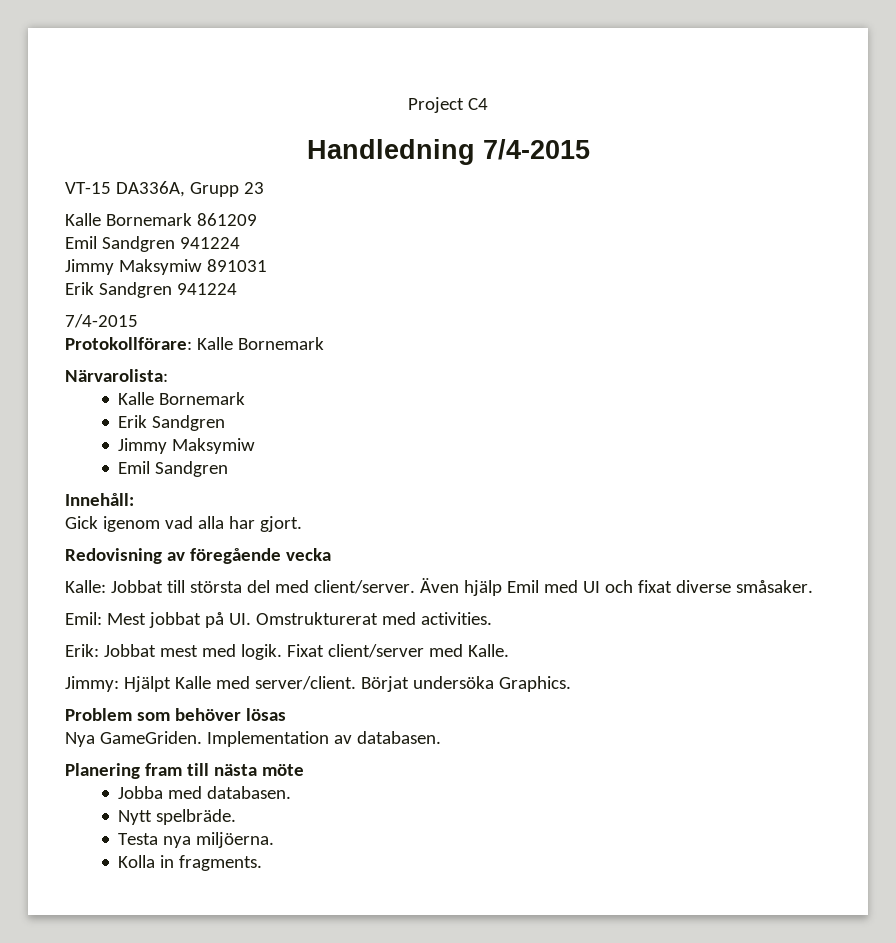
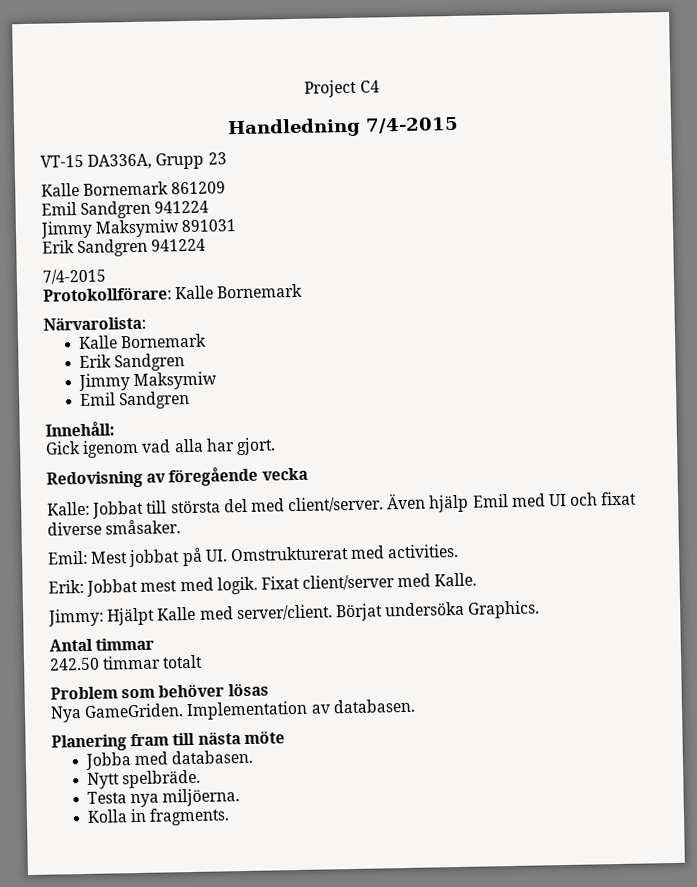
(571, 684) none -> [49,637,155,652] [49,654,204,671] // Antal timmar // 242.50 timmar totalt

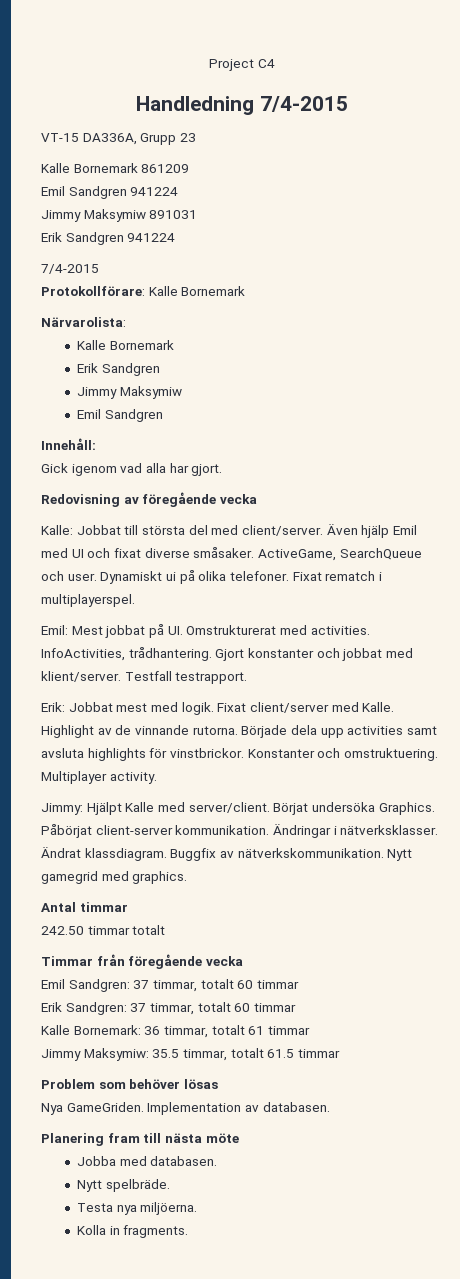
(182, 527) none -> [257,548,422,561] [41,570,382,584] [41,594,135,607] ActiveGame, SearchQueue och user. Dynamiskt ui på olika telefoner. Fixat rematch i multiplayerspel.
(460, 551) none -> [41,647,413,661] [41,671,248,684] InfoActivities, trådhantering. Gjort konstanter och jobbat med klient/server. Testfall testrapport.
(478, 579) none -> [41,725,437,738] [41,748,438,761] [41,771,157,784] Highlight av de vinnande rutorna. Började dela upp activities samt avsluta highlights för vinstbrickor. Konstanter och omstruktuering. Multiplayer activity.
(541, 609) none -> [41,824,439,838] [41,847,413,861] [41,871,188,884] Påbörjat client-server kommunikation. Ändringar i nätverksklasser. Ändrat klassdiagram. Buggfix av nätverkskommunikation. Nytt gamegrid med graphics.
(204, 661) none -> [41,954,243,969] [41,979,299,992] [41,1002,296,1015] [41,1025,310,1038] [41,1048,340,1061] // Timmar från föregående vecka // Emil Sandgren: 37 timmar, totalt 60 timmar // Erik Sandgren: 37 timmar, totalt 60 timmar // Kalle Bornemark: 36 timmar, totalt 61 timmar // Jimmy Maksymiw: 35.5 timmar, totalt 61.5 timmar

